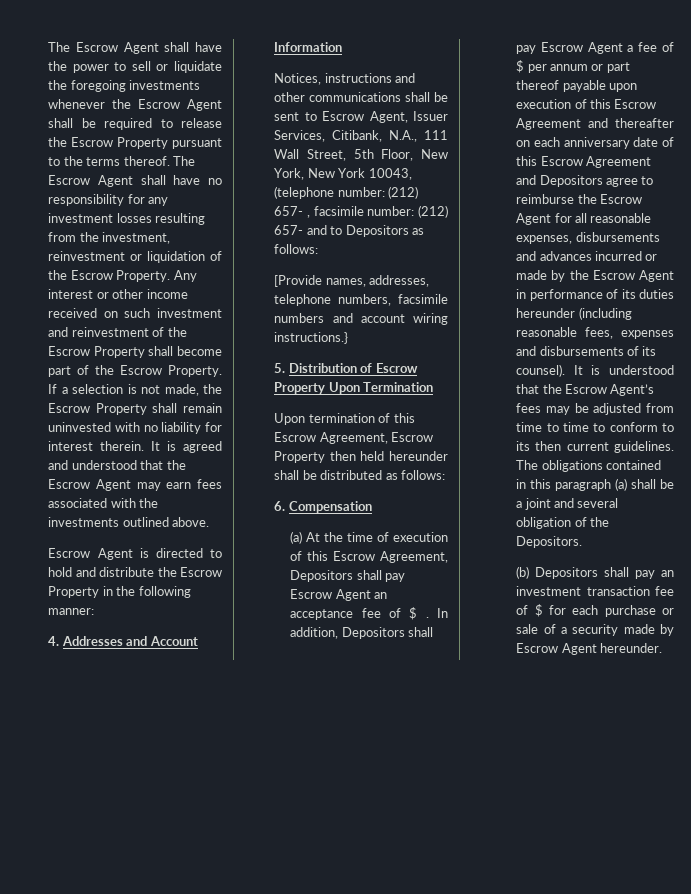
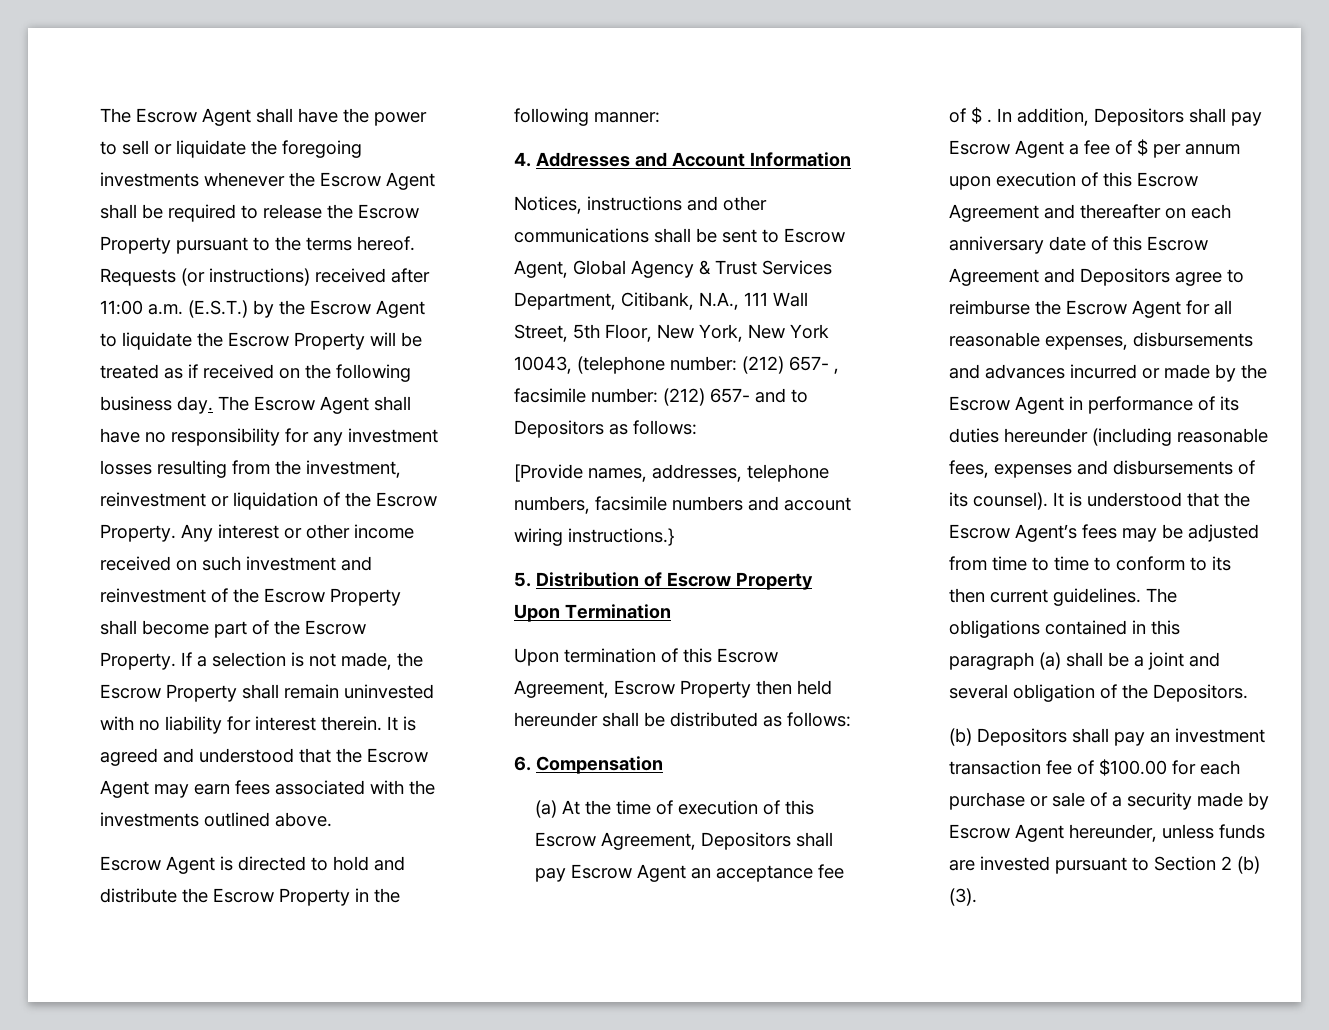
[123,156,170,166] thereof. -> [357,236,416,251] [100,268,431,286] [100,300,426,318] [100,332,423,350] [100,364,412,382] [100,396,214,414] hereof. Requests (or instructions) received after 11:00 a.m. (E.S.T.) by the Escrow Agent to liquidate the Escrow Property will be treated as if received on the following business day.
[413,111,448,121] [274,130,326,142] Issuer Services, -> [573,260,833,278] [514,292,617,310] Global Agency & Trust Services Department,
[591,62,630,73] [516,80,606,92] or part thereof payable -> (1241, 149) none
[534,604,543,617] $ -> [1099,759,1168,776] $100.00
[599,643,662,653] hereunder. -> [1069,824,1266,842] [949,856,1261,874] [949,888,978,906] hereunder, unless funds are invested pursuant to Section 2 (b) (3).

